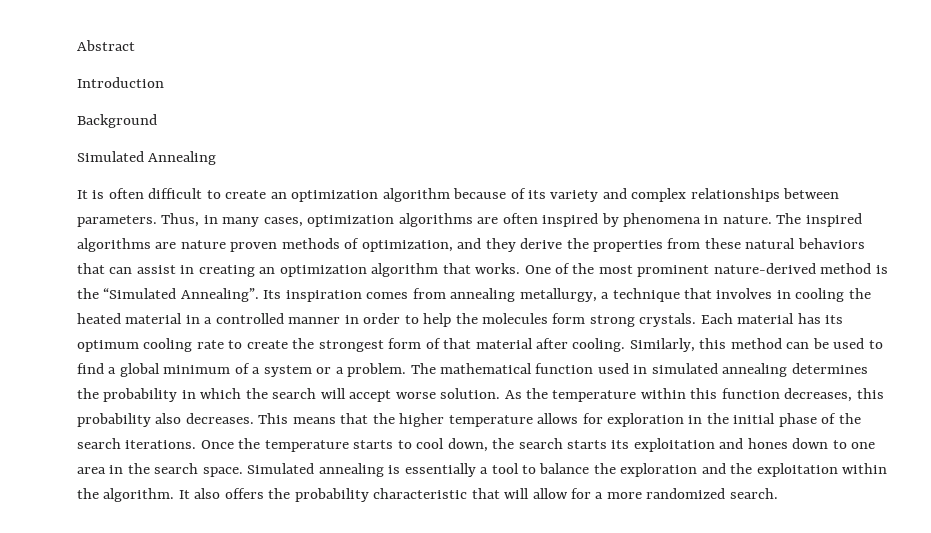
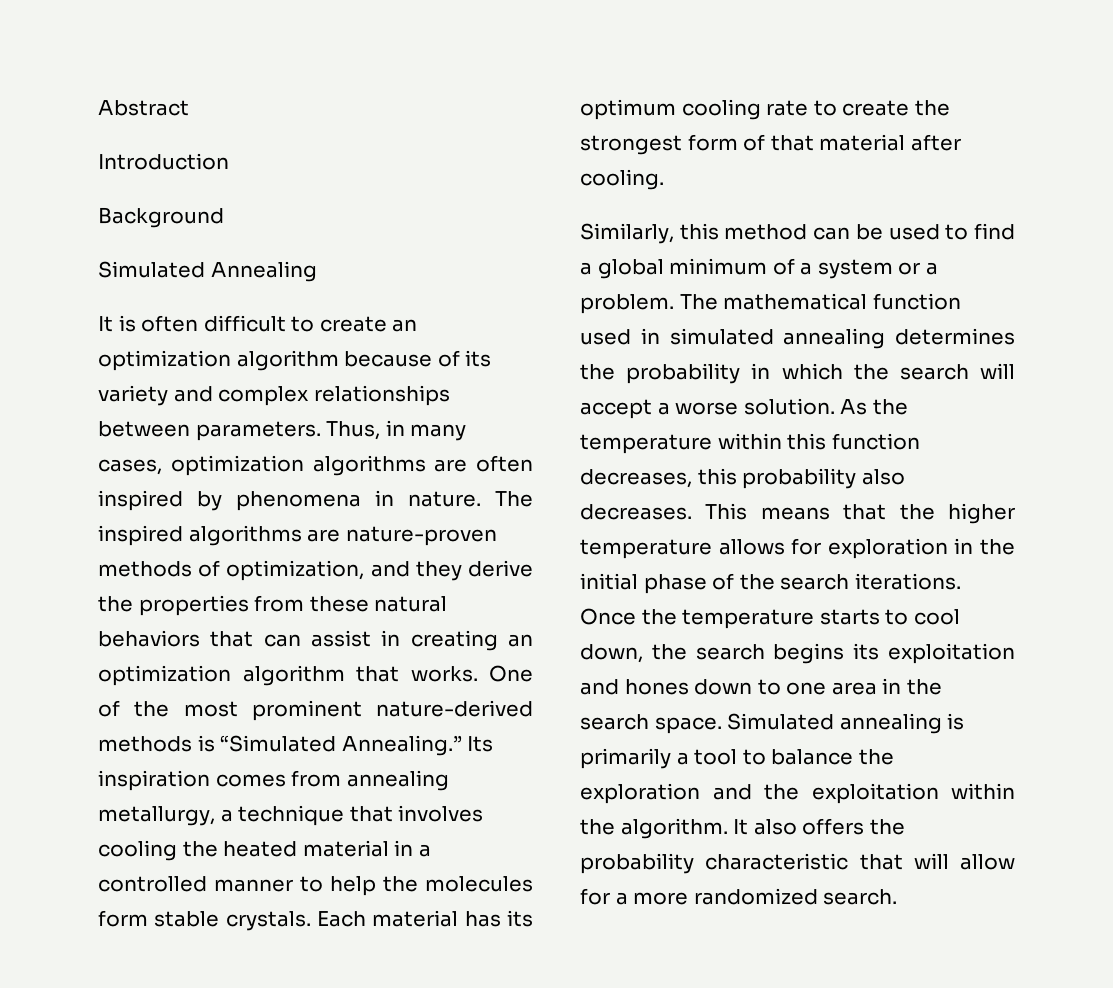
[180,240,278,252] nature proven -> [345,526,497,546] nature-proven
[820,263,888,274] [77,288,259,302] method is the “Simulated Annealing”. -> [98,735,462,756] methods is “Simulated Annealing.”
[776,290,791,299] in -> (484, 813) none
[344,313,401,324] in order -> (293, 885) none
[589,315,635,327] strong -> [154,911,220,927] stable
(626, 345) none -> (664, 179) //
(392, 396) none -> [657,402,670,415] a
[567,440,608,449] starts -> [773,643,845,664] begins
[404,463,476,477] essentially -> [580,748,671,769] primarily

